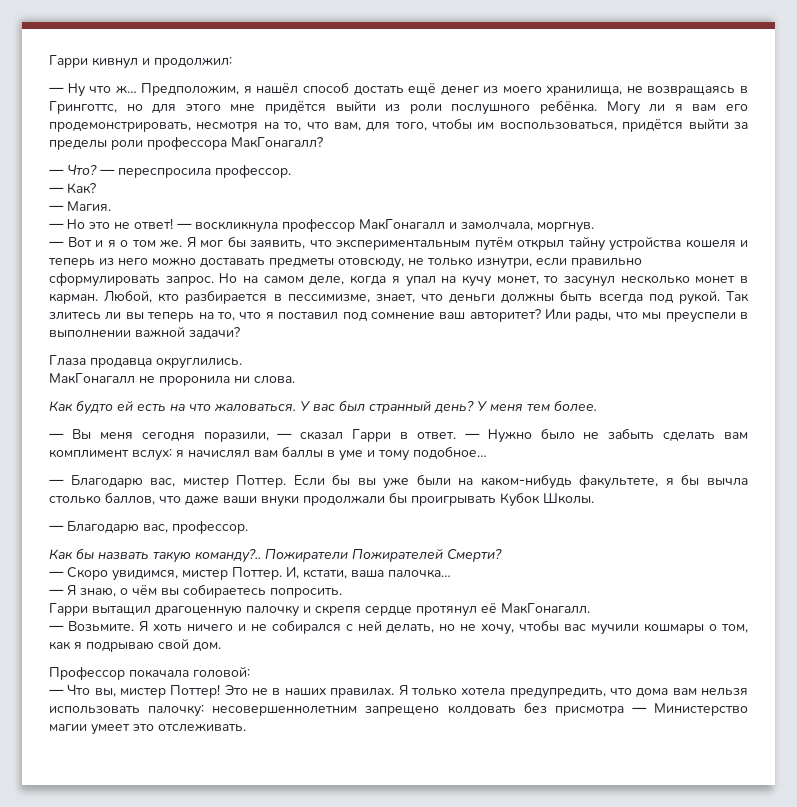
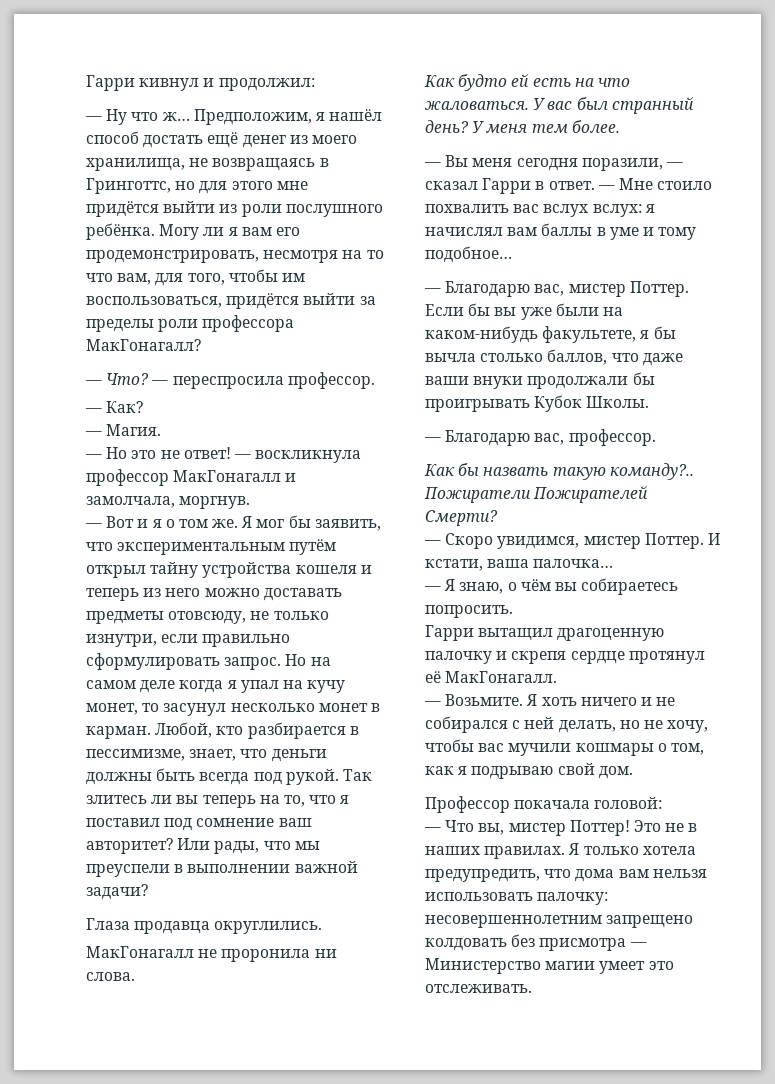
[283,122,302,131] то, -> [366,250,384,259] то
[309,276,345,285] деле, -> [140,680,176,693] деле
[487,428,748,443] [49,449,129,458] Нужно было не забыть сделать вам комплимент -> [618,178,713,190] [425,204,589,217] Мне стоило похвалить вас вслух
[286,566,299,579] И, -> [707,533,720,545] И

